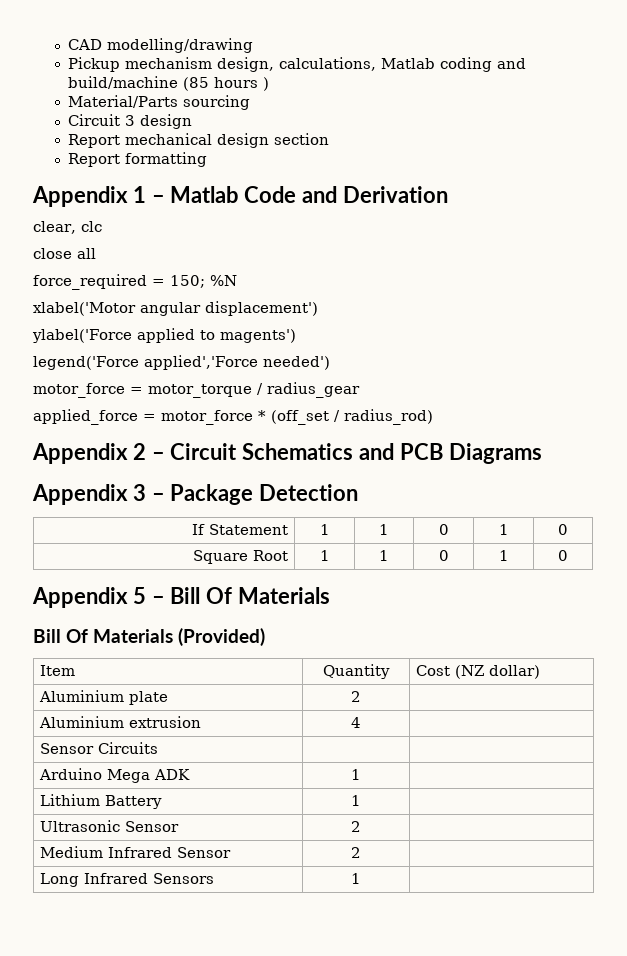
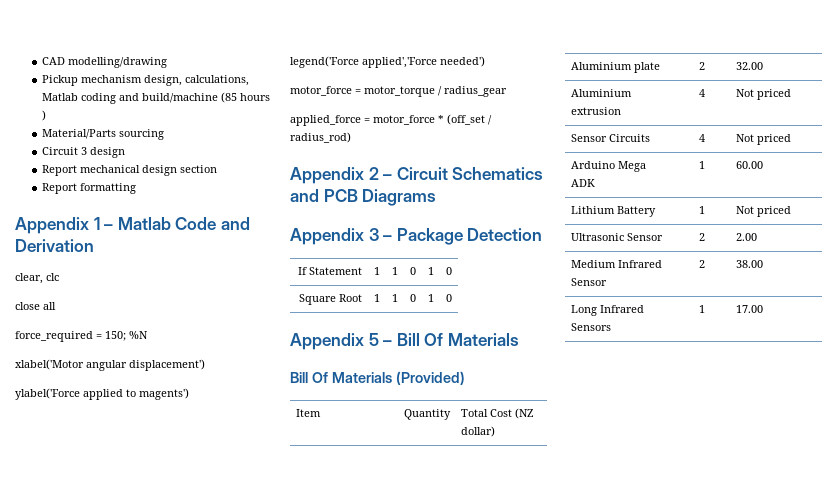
(390, 671) none -> [460,409,488,417] Total
(361, 696) none -> [735,62,763,70] 32.00
(361, 722) none -> [735,89,791,100] Not priced
(159, 748) | -> [698,134,705,142] [735,134,791,145] 4 | Not priced
(361, 774) none -> [735,161,763,169] 60.00
(361, 800) none -> [735,206,791,217] Not priced
(361, 826) none -> [735,233,757,241] 2.00
(361, 852) none -> [735,260,763,268] 38.00
(361, 878) none -> [735,305,763,313] 17.00

